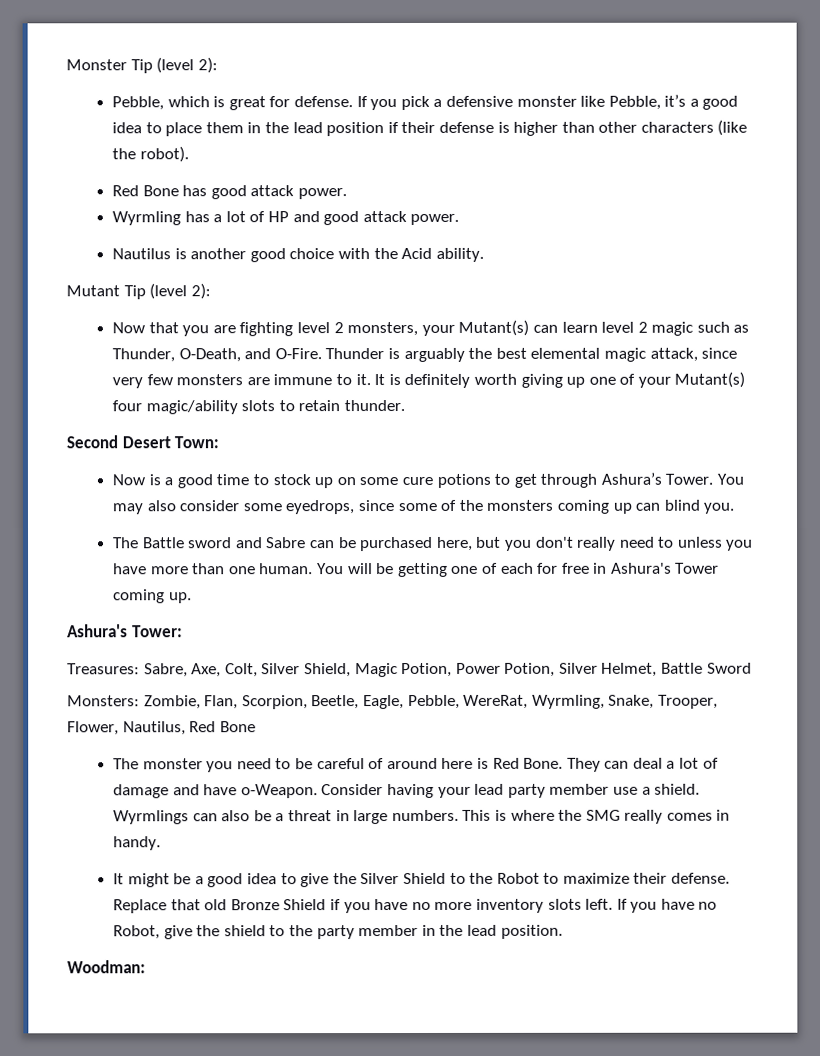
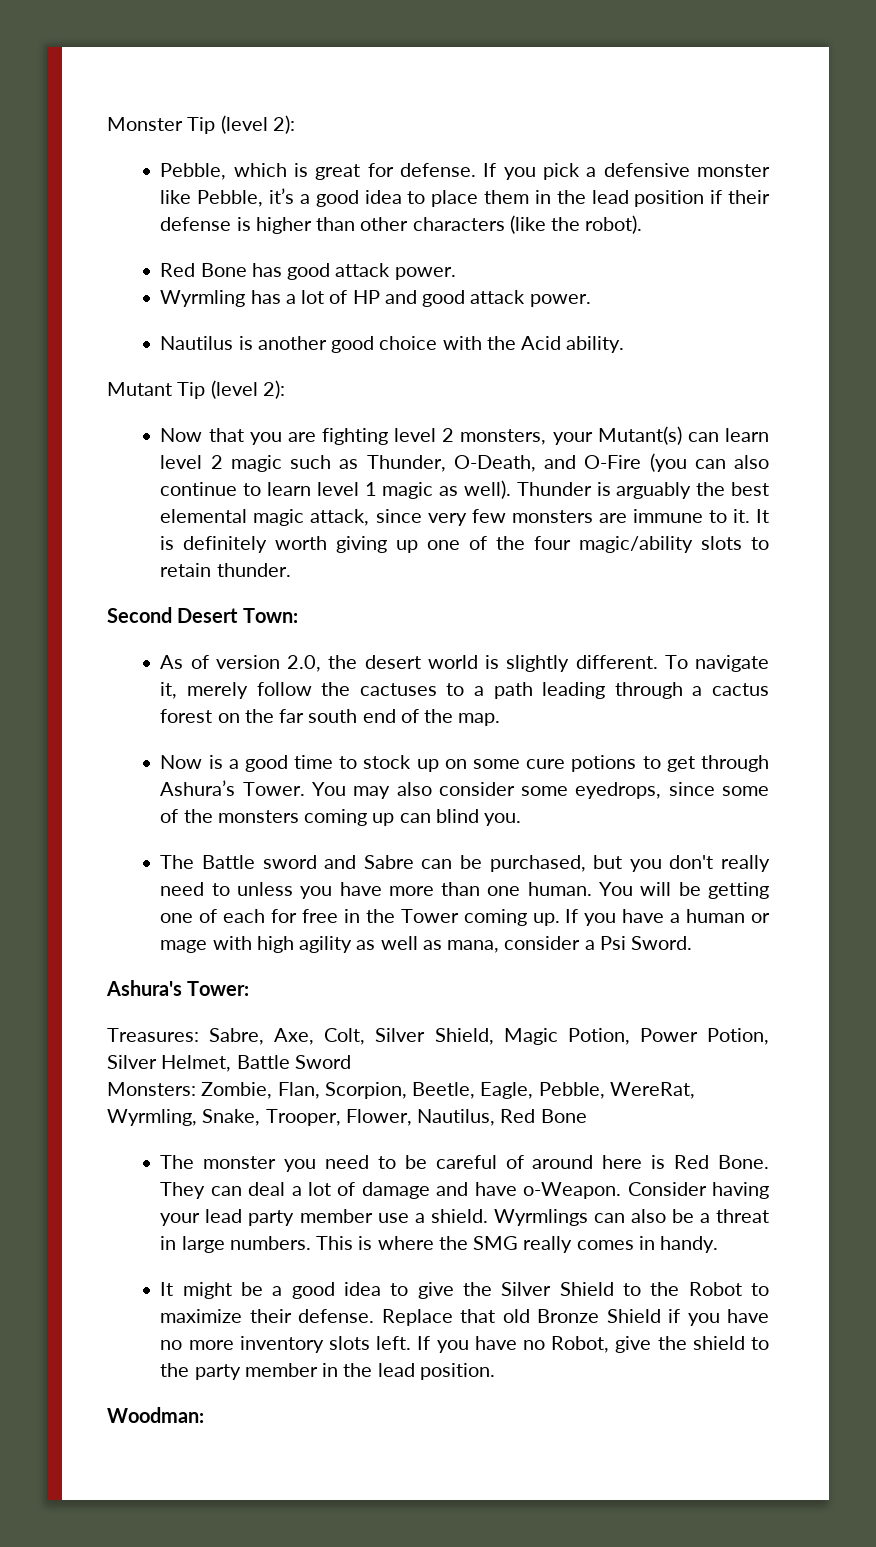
[274,348,322,360] O-Fire. -> [584,453,769,472] [160,480,511,499] O-Fire (you can also continue to learn level 1 magic as well).
[637,371,746,388] your Mutant(s) -> [496,536,526,550] the
(220, 442) none -> [160,655,769,672] [160,682,769,699] [160,709,501,726] // As of version 2.0, the desert world is slightly different. To navigate it, merely follow the cactuses to a path leading through a cactus forest on the far south end of the map.
[360,536,473,552] purchased here, -> [489,855,586,872] purchased,
[610,562,672,574] Ashura's -> [365,909,395,923] the
(192, 598) none -> [565,909,770,926] [160,936,693,953] If you have a human or mage with high agility as well as mana, consider a Psi Sword.

